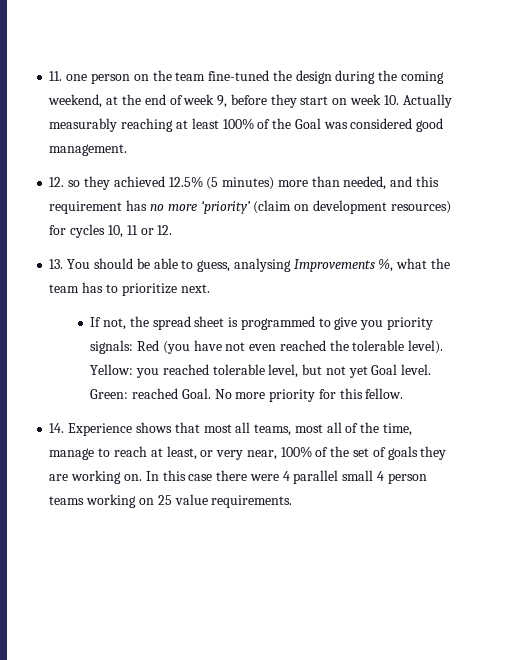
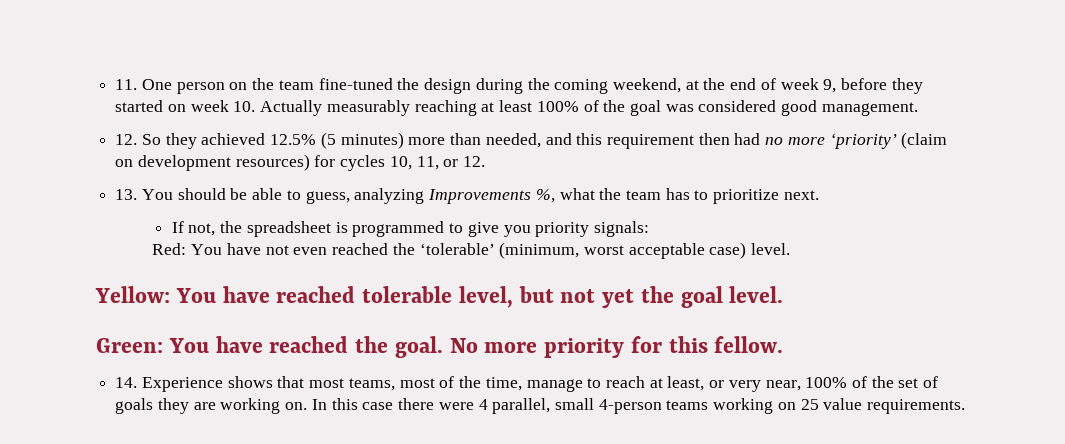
[66,74,88,81] one -> [141,79,172,90] One
[300,96,329,105] start -> [115,100,164,112] started
[294,118,321,129] Goal -> [629,100,661,116] goal
[68,180,81,187] so -> [141,134,161,145] So
[126,200,148,211] has -> [698,133,761,145] then had
[126,225,138,235] 11 -> [416,156,439,170] 11,
[233,258,291,272] analysing -> [354,188,425,204] analyzing
[152,316,225,330] spread sheet -> [246,221,331,237] spreadsheet
[136,340,190,354] Red (you -> [152,243,223,255] // Red: You
[352,340,444,354] [90,364,159,378] tolerable level). Yellow: you -> [419,242,791,259] [95,286,270,303] ‘tolerable’ (minimum, worst acceptable case) level. // Yellow: You have
[371,364,432,375] [90,388,211,399] Goal level. Green: reached Goal. -> [640,286,784,308] [96,336,443,358] the goal level. // Green: You have reached the goal.
[235,422,251,433] all -> (345, 383) none
[326,422,342,433] all -> (435, 383) none
[293,470,427,484] parallel small 4 person -> [492,398,662,414] parallel, small 4-person

